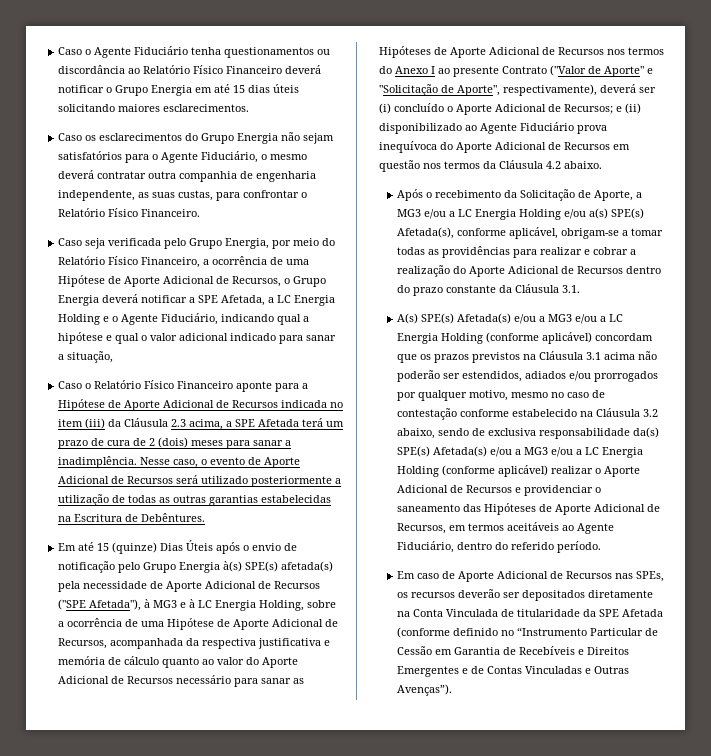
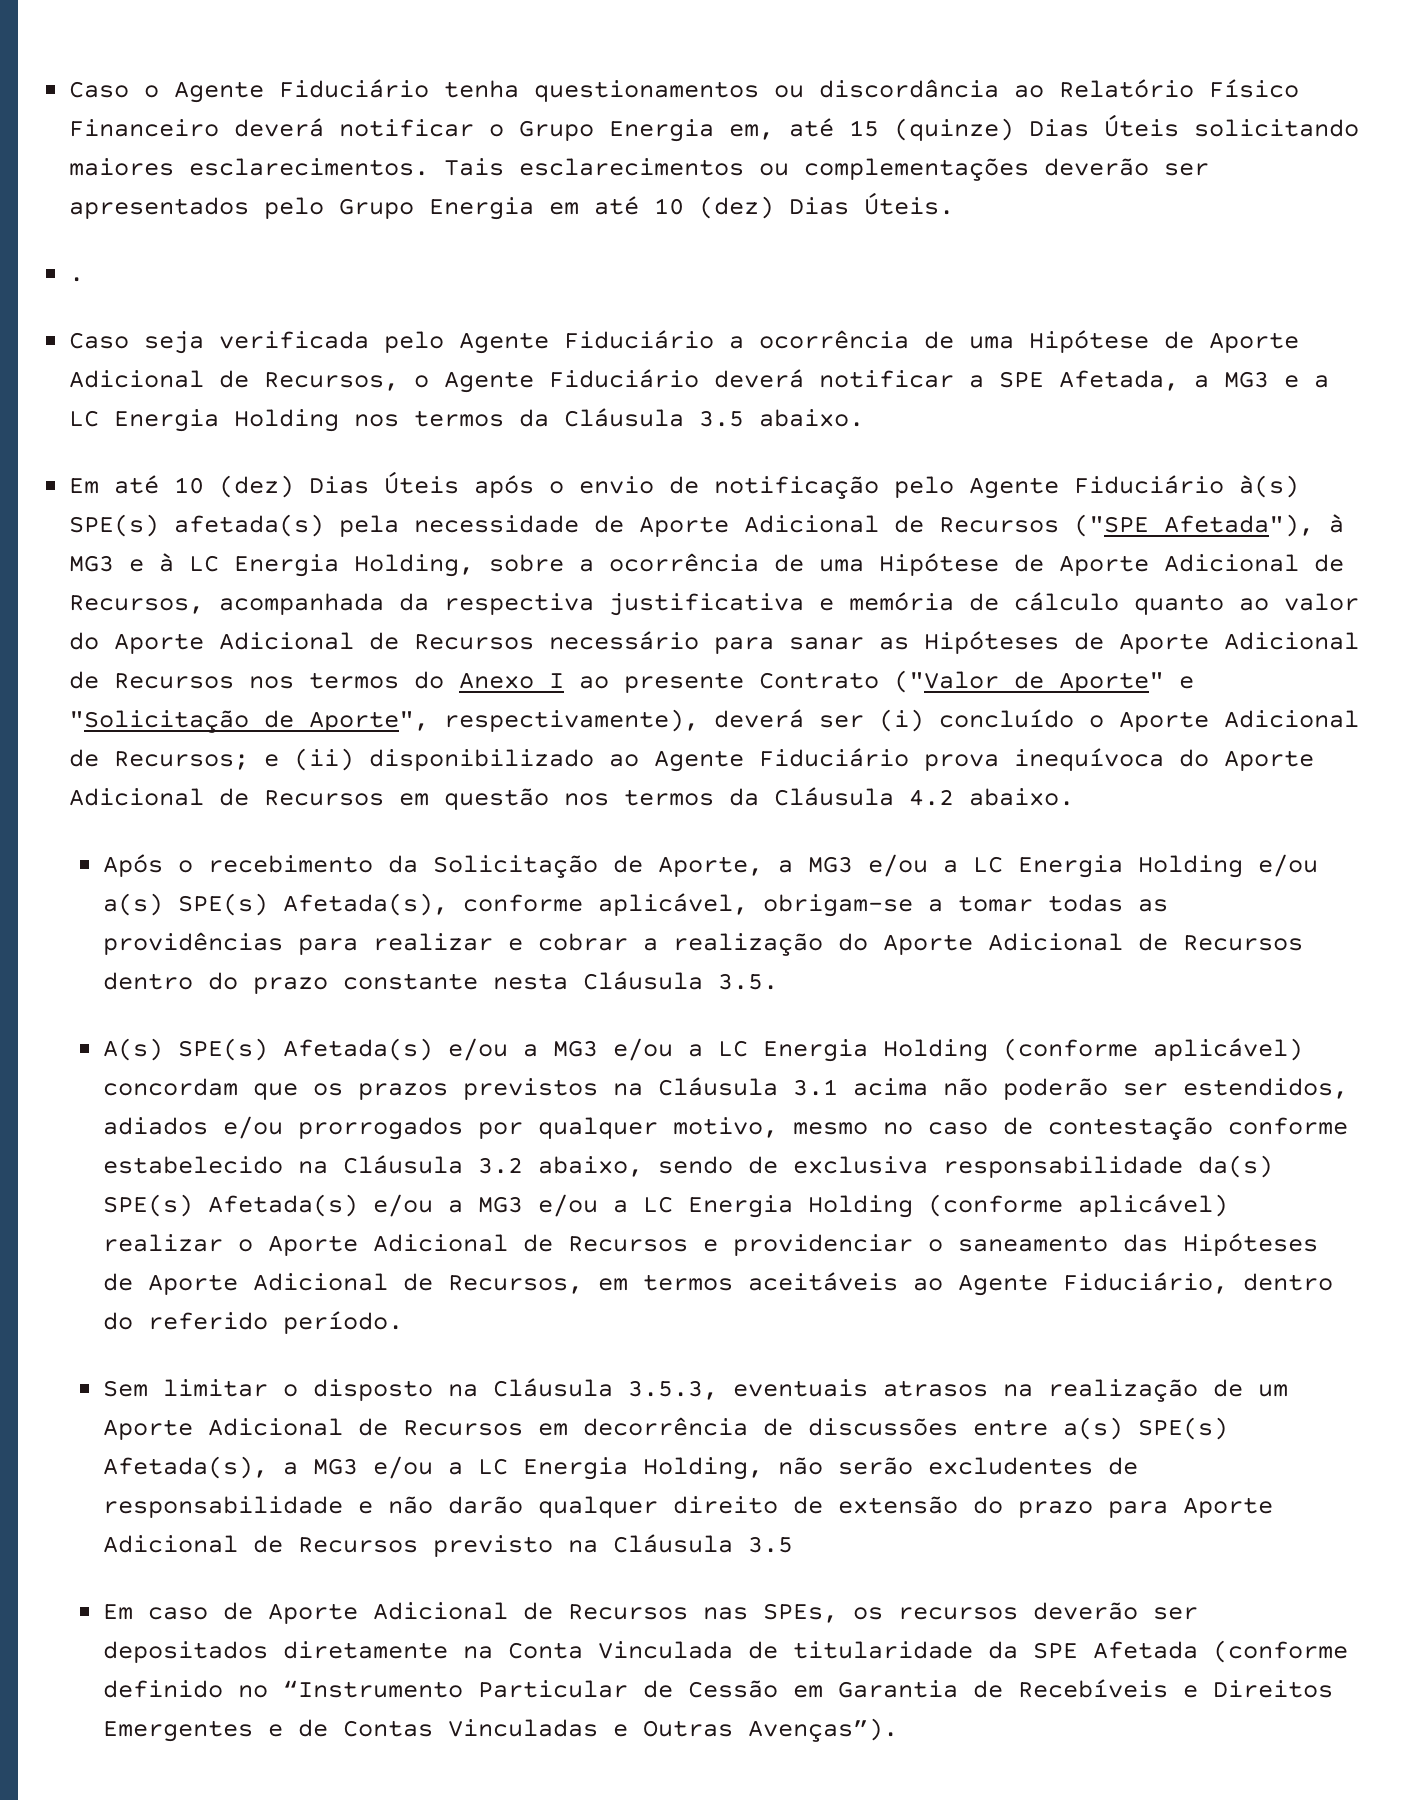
[195,84,300,93] em até 15 dias úteis -> [729,114,1180,141] em, até 15 (quinze) Dias Úteis
[58,132,335,144] [58,151,308,163] [58,170,317,182] [58,190,308,201] [58,208,201,217] [58,238,336,249] [58,256,201,268] // Caso os esclarecimentos do Grupo Energia não sejam satisfatórios para o Agente Fiduciário, o mesmo deverá contratar outra companhia de engenharia independente, as suas custas, para confrontar o Relatório Físico Financeiro. // Caso seja verificada pelo Grupo Energia, por meio do Relatório Físico Financeiro, -> [444,158,1210,181] [69,192,955,220] [69,277,85,282] [69,330,715,354] Tais esclarecimentos ou complementações deverão ser apresentados pelo Grupo Energia em até 10 (dez) Dias Úteis. // . // Caso seja verificada pelo Agente Fiduciário
[293,276,327,287] [58,295,100,306] Grupo Energia -> [444,369,700,393] Agente Fiduciário
[277,295,336,306] [58,313,310,325] [58,332,337,344] [58,351,114,363] [58,380,309,392] [58,399,344,411] [58,418,345,430] [58,437,292,449] [58,456,301,468] [58,475,342,487] [58,494,332,506] [58,513,206,522] LC Energia Holding e o Agente Fiduciário, indicando qual a hipótese e qual o valor adicional indicado para sanar a situação, // Caso o Relatório Físico Financeiro aponte para a Hipótese de Aporte Adicional de Recursos indicada no item (iii) da Cláusula 2.3 acima, a SPE Afetada terá um prazo de cura de 2 (dois) meses para sanar a inadimplência. Nesse caso, o evento de Aporte Adicional de Recursos será utilizado posteriormente a utilização de todas as outras garantias estabelecidas na Escritura de Debêntures. -> [1224,371,1330,388] [69,408,865,432] MG3 e a LC Energia Holding nos termos da Cláusula 3.5 abaixo.
[97,542,158,554] 15 (quinze) -> [174,475,295,498] 10 (dez)
[143,562,221,573] Grupo Energia -> [969,475,1225,499] Agente Fiduciário
[498,284,580,293] da Cláusula 3.1. -> [493,971,779,990] nesta Cláusula 3.5.
(601, 547) none -> [103,1378,1289,1402] [103,1417,1229,1440] [103,1456,1139,1480] [103,1496,1274,1518] [103,1534,794,1557] // Sem limitar o disposto na Cláusula 3.5.3, eventuais atrasos na realização de um Aporte Adicional de Recursos em decorrência de discussões entre a(s) SPE(s) Afetada(s), a MG3 e/ou a LC Energia Holding, não serão excludentes de responsabilidade e não darão qualquer direito de extensão do prazo para Aporte Adicional de Recursos previsto na Cláusula 3.5

